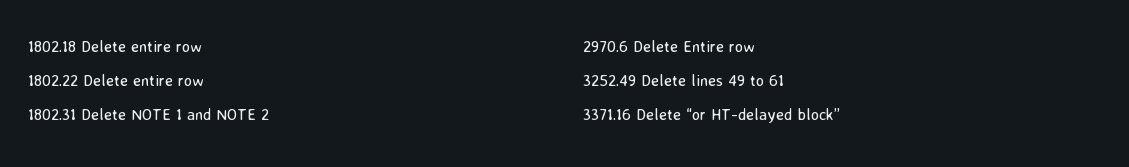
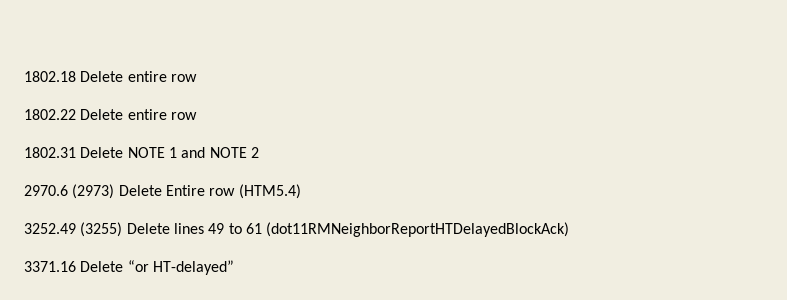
(628, 46) none -> [72,184,115,199] (2973)
(755, 48) none -> [238,184,301,199] (HTM5.4)
(636, 80) none -> [80,222,123,237] (3255)
(784, 80) none -> [266,222,570,237] (dot11RMNeighborReportHTDelayedBlockAck)
[711,108,840,123] HT-delayed block” -> [152,260,234,275] HT-delayed”

